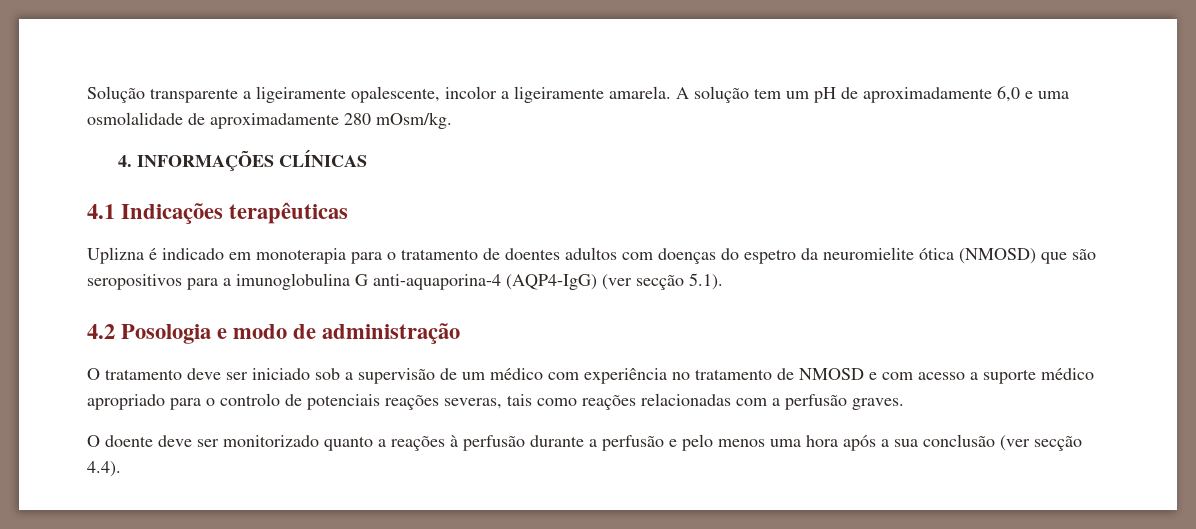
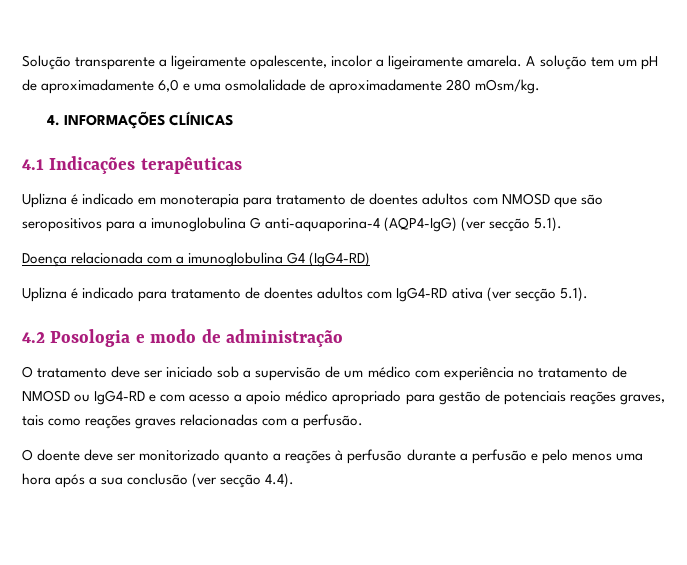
[387,247,1036,264] o tratamento de doentes adultos com doenças do espetro da neuromielite ótica (NMOSD) -> [276,193,550,205] tratamento de doentes adultos com NMOSD
(723, 281) none -> [22,252,371,267] [22,287,588,302] // Doença relacionada com a imunoglobulina G4 (IgG4-RD) // Uplizna é indicado para tratamento de doentes adultos com IgG4-RD ativa (ver secção 5.1).
(864, 374) none -> [74,390,146,405] ou IgG4-RD
[983,369,1036,384] suporte -> [246,391,282,405] apoio
[206,393,280,406] o controlo -> [438,391,481,405] gestão
[444,398,502,409] severas, -> [619,394,665,405] graves,
(636, 402) none -> [135,418,177,429] graves
[785,394,904,410] perfusão graves. -> [303,414,364,429] perfusão.

